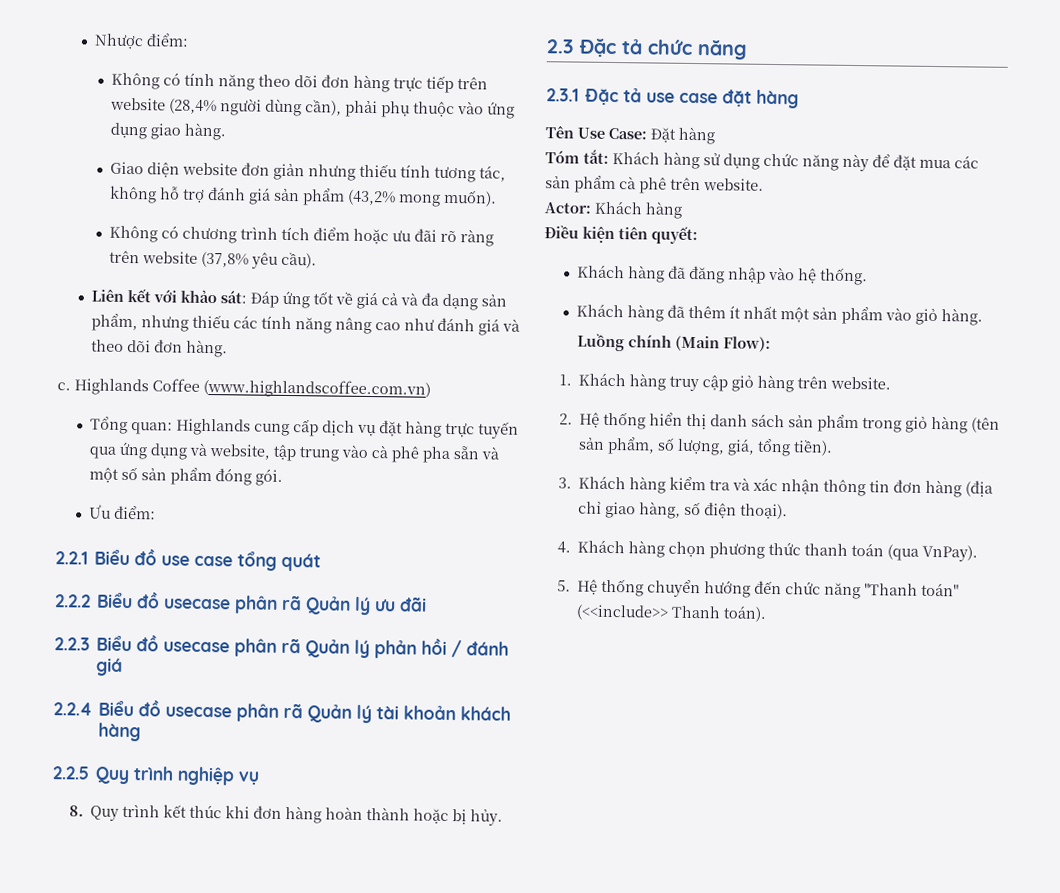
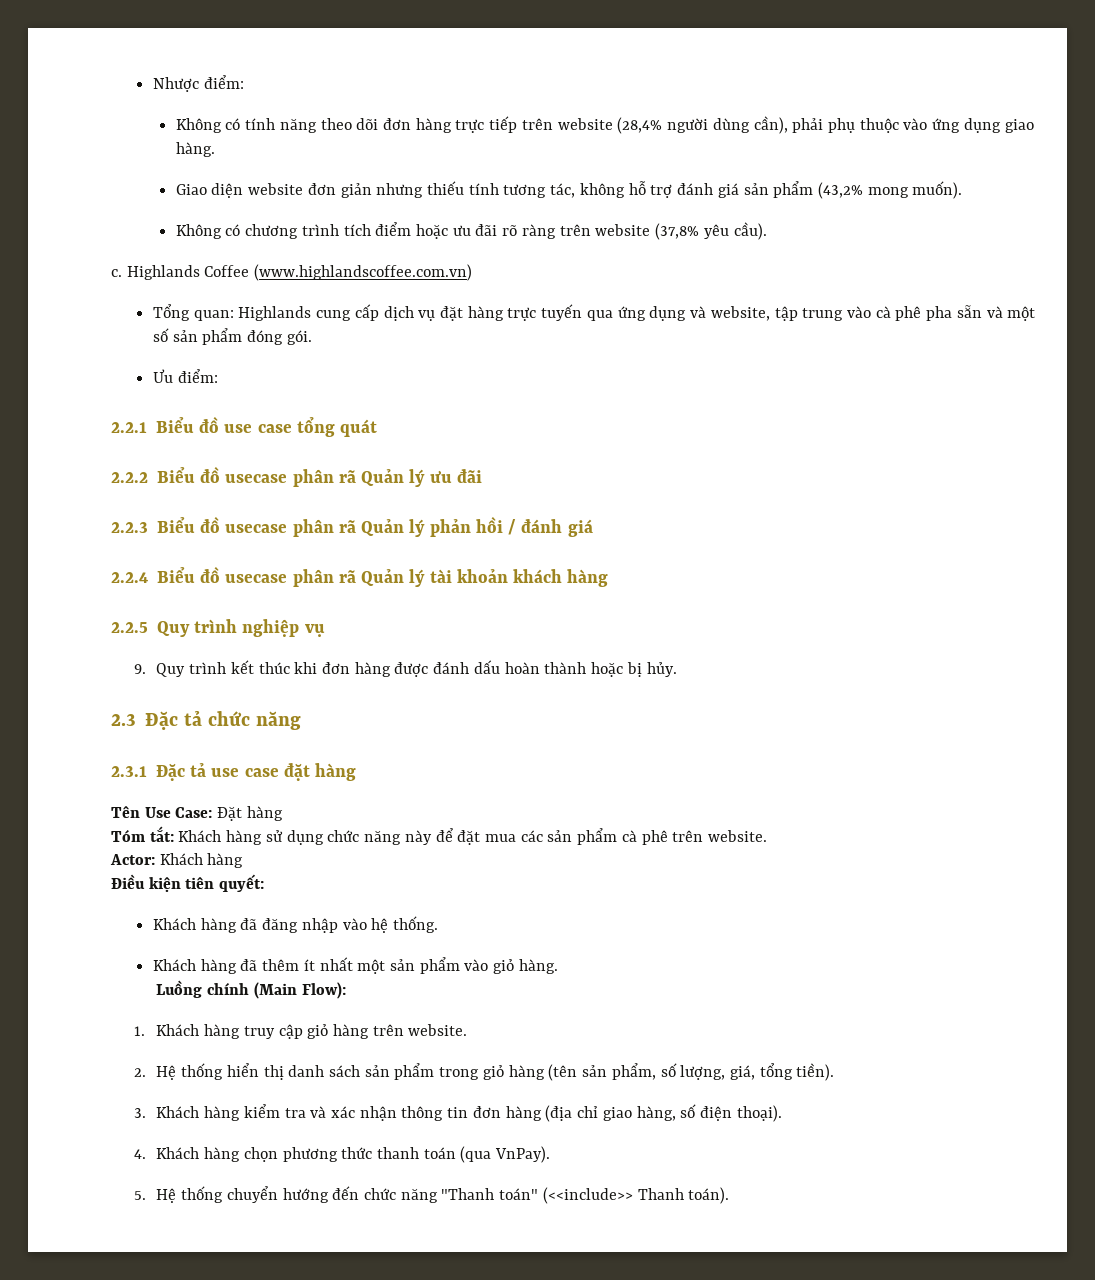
[90,288,507,311] [90,312,520,336] [90,339,228,358] // Liên kết với khảo sát: Đáp ứng tốt về giá cả và đa dạng sản phẩm, nhưng thiếu các tính năng nâng cao như đánh giá và theo dõi đơn hàng. -> (767, 231) none
[69,805,85,817] 8. -> [133,664,146,674] 9.
(323, 814) none -> [394,660,500,677] được đánh dấu

